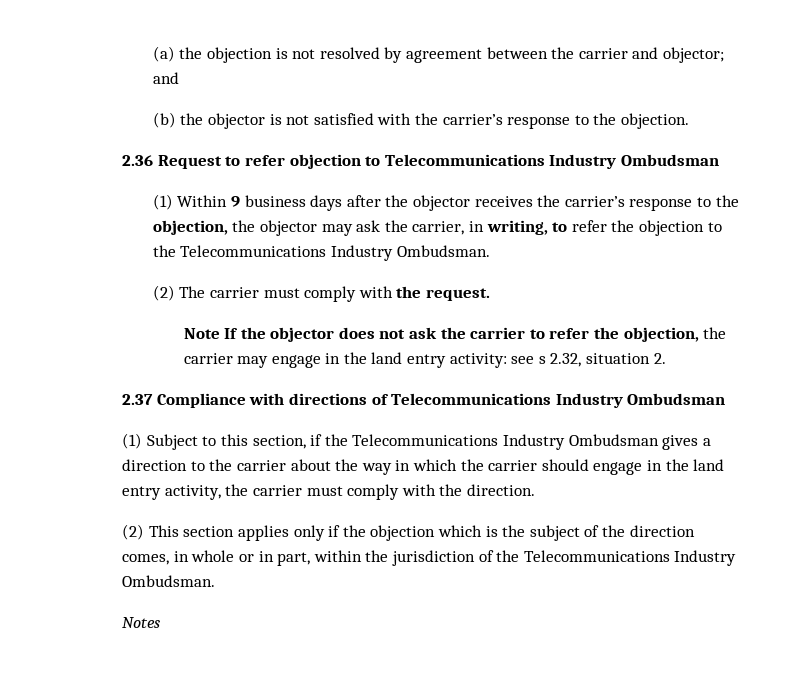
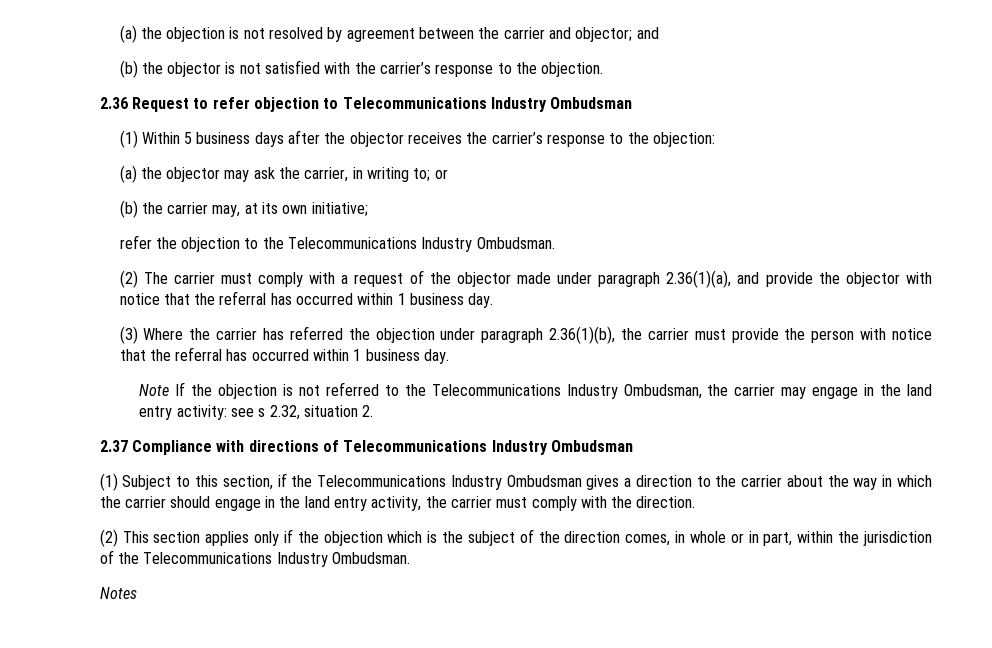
[231,196,241,207] 9 -> [184,132,193,144] 5
[152,220,228,235] objection, -> [652,132,715,147] [119,165,137,183] objection: // (a)
[486,220,568,235] writing, to -> [367,167,448,182] [119,200,368,218] writing to; or // (b) the carrier may, at its own initiative; //
[396,286,491,301] [183,327,699,342] the request. // Note If the objector does not ask the carrier to refer the objection, -> [341,270,932,288] [119,291,494,308] [119,326,933,344] [119,347,450,364] [139,382,702,399] a request of the objector made under paragraph 2.36(1)(a), and provide the objector with notice that the referral has occurred within 1 business day. // (3) Where the carrier has referred the objection under paragraph 2.36(1)(b), the carrier must provide the person with notice that the referral has occurred within 1 business day. // Note If the objection is not referred to the Telecommunications Industry Ombudsman,

